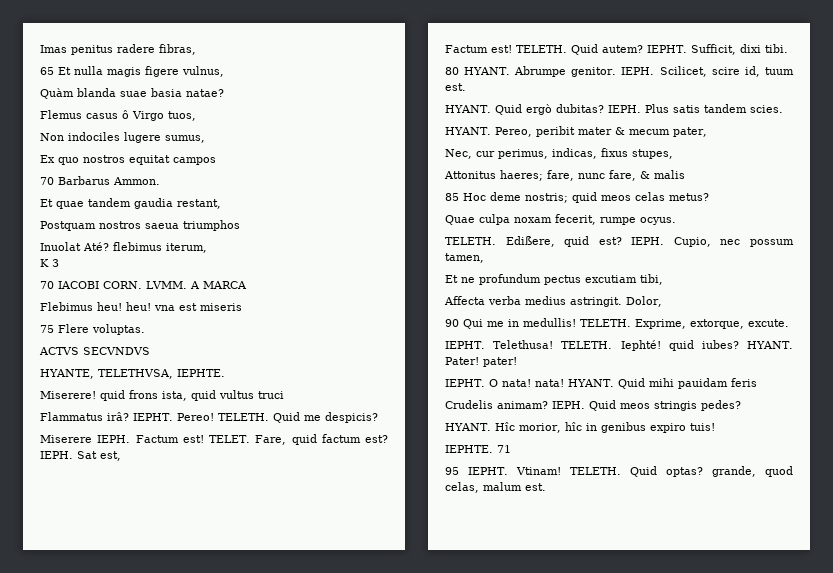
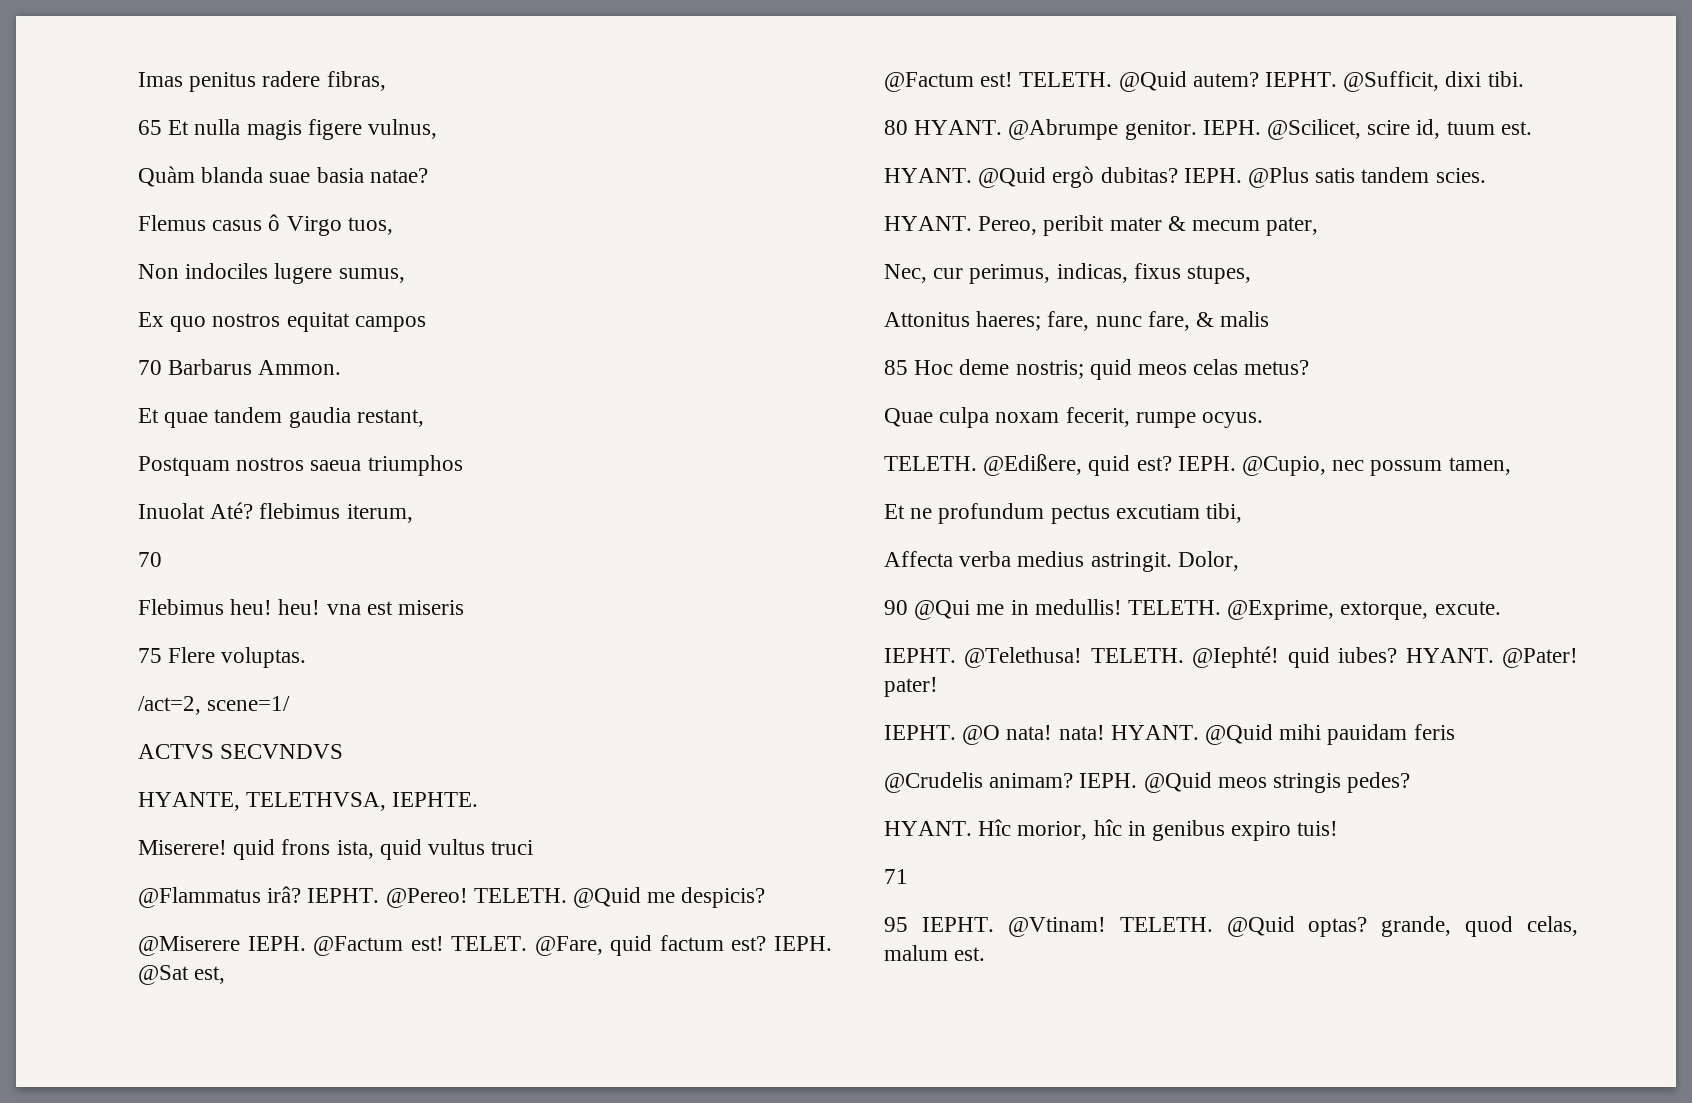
[40,259,59,267] [40,281,247,289] // K 3 // 70 IACOBI CORN. LVMM. A MARCA -> [138,552,162,567] // 70
(145, 329) none -> [138,696,291,715] // /act=2, scene=1/
[40,412,103,421] Flammatus -> [138,887,261,908] @Flammatus
[176,412,300,423] Pereo! TELETH. Quid -> [385,887,642,908] @Pereo! TELETH. @Quid
[40,435,179,443] Miserere IEPH. Factum -> [138,936,404,956] @Miserere IEPH. @Factum
[255,435,287,445] Fare, -> [534,936,603,956] @Fare,
[77,451,97,459] Sat -> [138,965,189,985] @Sat
[445,45,488,53] Factum -> [884,72,974,92] @Factum
[571,44,598,55] Quid -> [1118,71,1187,92] @Quid
[690,44,736,55] Sufficit, -> [1343,71,1440,92] @Sufficit,
[514,66,567,77] Abrumpe -> [1008,119,1119,140] @Abrumpe
[659,66,707,77] Scilicet, -> [1267,119,1362,140] @Scilicet,
[494,104,522,115] Quid -> [978,167,1047,188] @Quid
[644,104,669,113] Plus -> [1248,167,1310,188] @Plus
[505,236,555,247] Edißere, -> [983,454,1083,476] @Edißere,
[673,237,711,247] Cupio, -> [1242,456,1327,476] @Cupio,
[463,319,483,329] Qui -> [914,600,971,620] @Qui
[635,319,686,329] Exprime, -> [1227,600,1335,620] @Exprime,
[493,340,661,351] Telethusa! TELETH. Iephté! -> [964,646,1280,668] @Telethusa! TELETH. @Iephté!
[445,357,479,365] Pater! -> [1502,648,1578,668] @Pater!
[488,379,498,387] O -> [962,725,1001,745] @O
[617,378,645,389] Quid -> [1205,724,1274,745] @Quid
[445,400,493,409] Crudelis -> [884,772,983,793] @Crudelis
[589,400,616,411] Quid -> [1143,772,1212,793] @Quid
[445,445,493,453] IEPHTE. -> (1339, 828) none
[515,466,657,477] Vtinam! TELETH. Quid -> [1007,916,1295,937] @Vtinam! TELETH. @Quid

